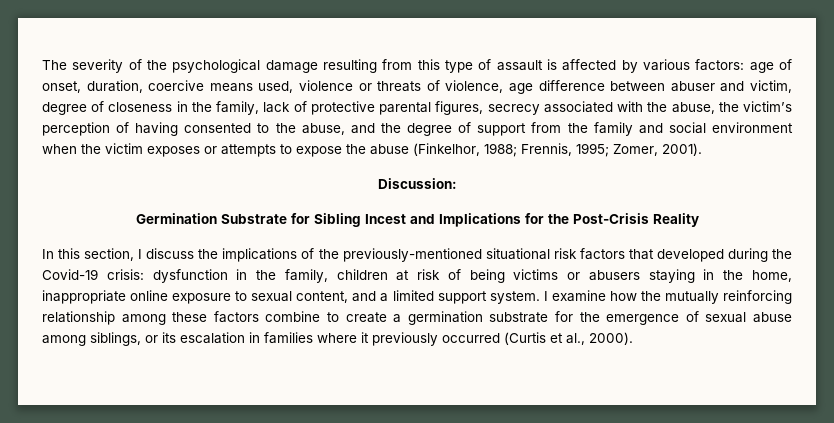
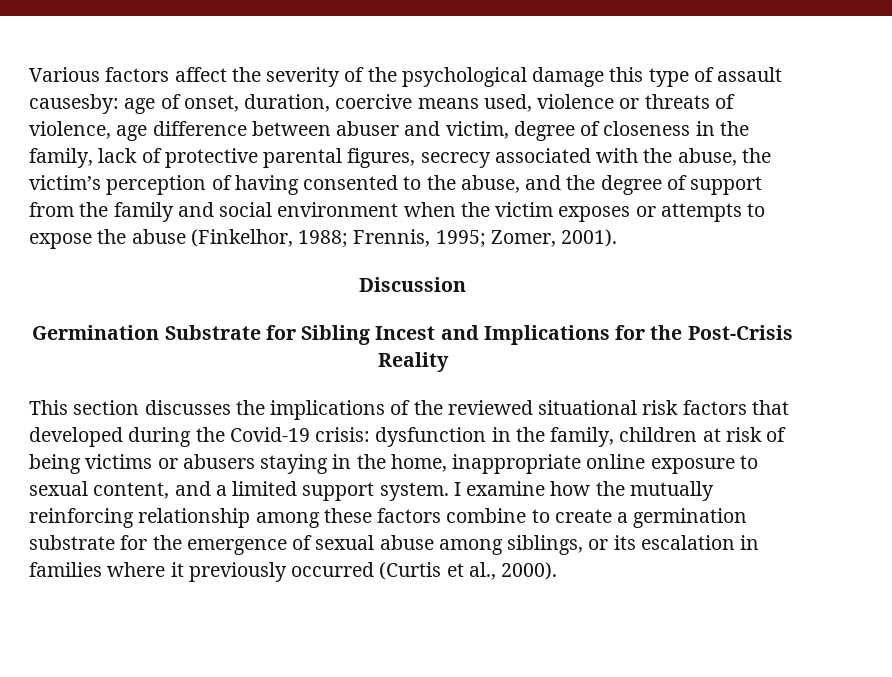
[42,60,67,70] The -> [29,67,261,82] Various factors affect the
[322,59,413,73] resulting from -> (605, 77) none
[546,59,745,73] is affected by various factors: -> [29,94,119,114] causesby:
[377,178,457,189] Discussion: -> [359,277,466,292] Discussion
[42,248,195,261] In this section, I discuss -> [29,400,231,415] This section discusses
[342,248,482,262] previously-mentioned -> [447,400,533,415] reviewed

